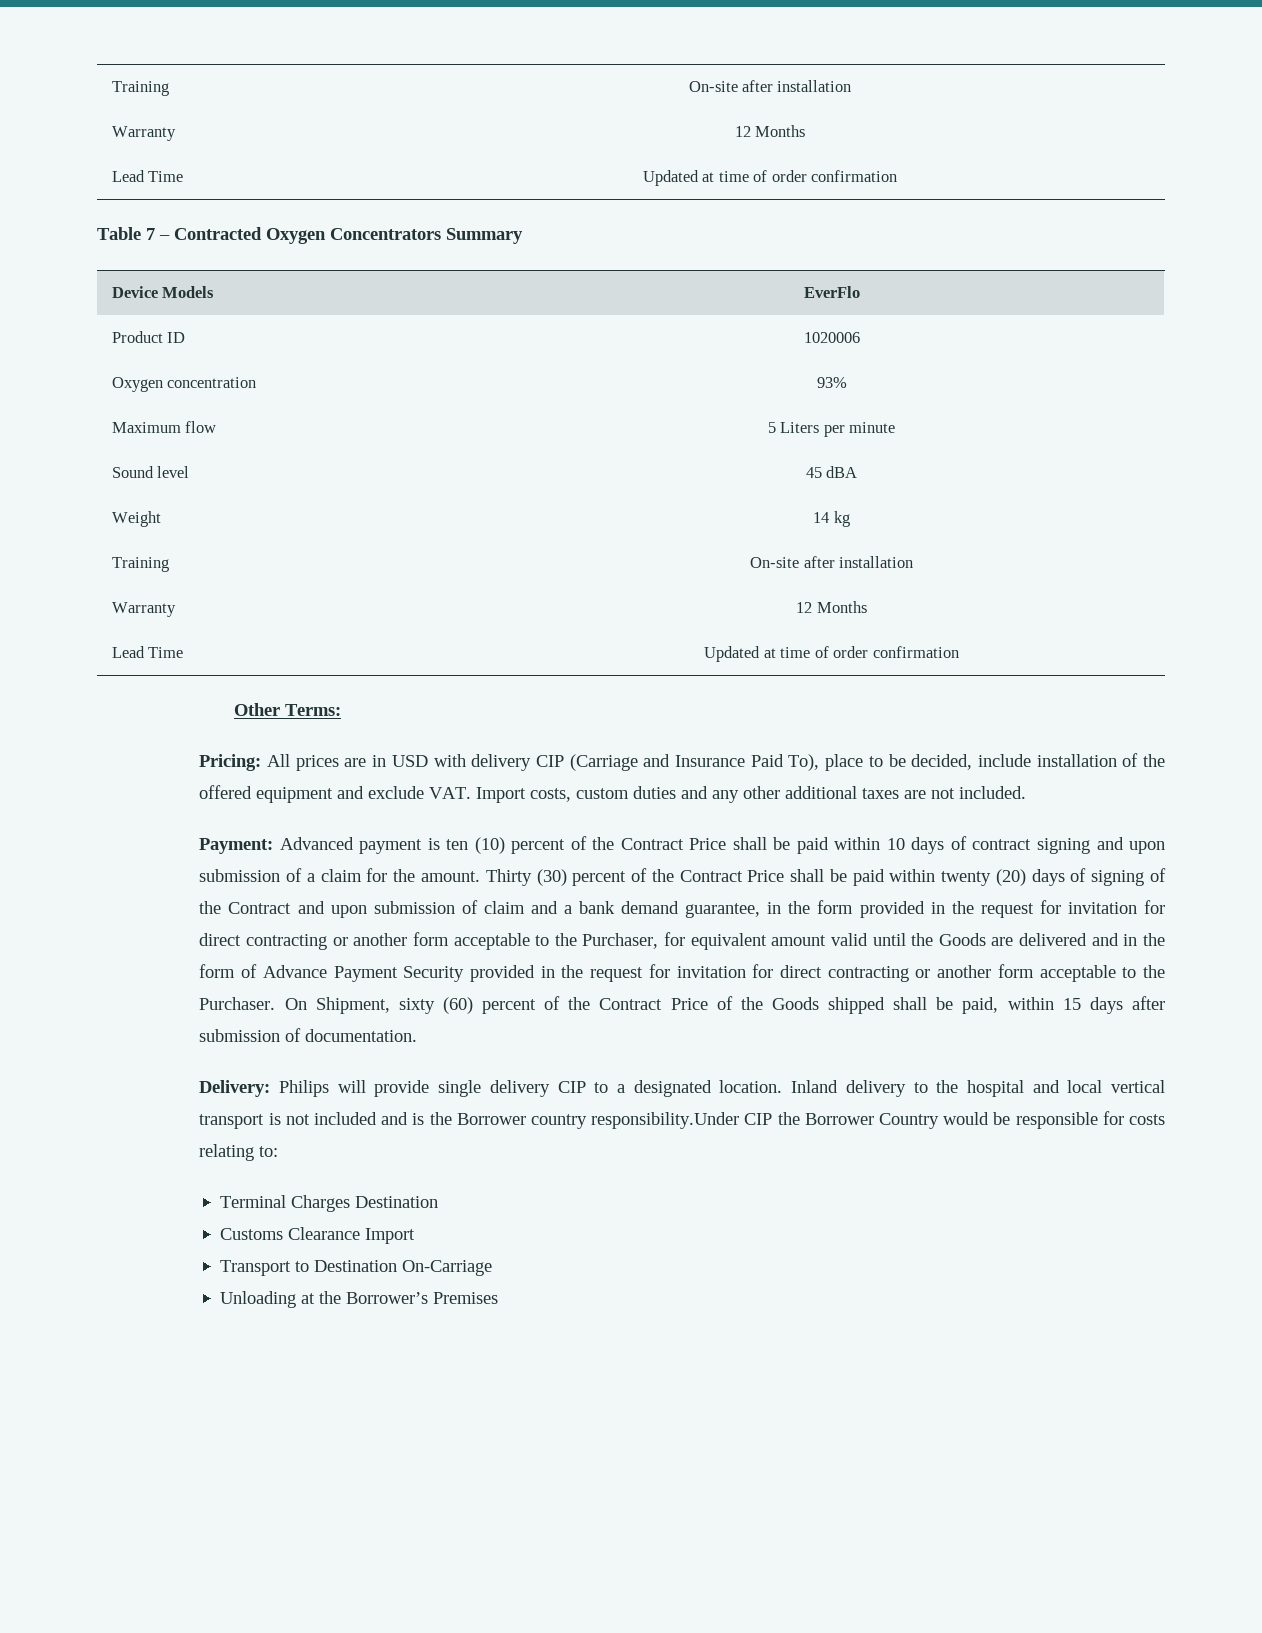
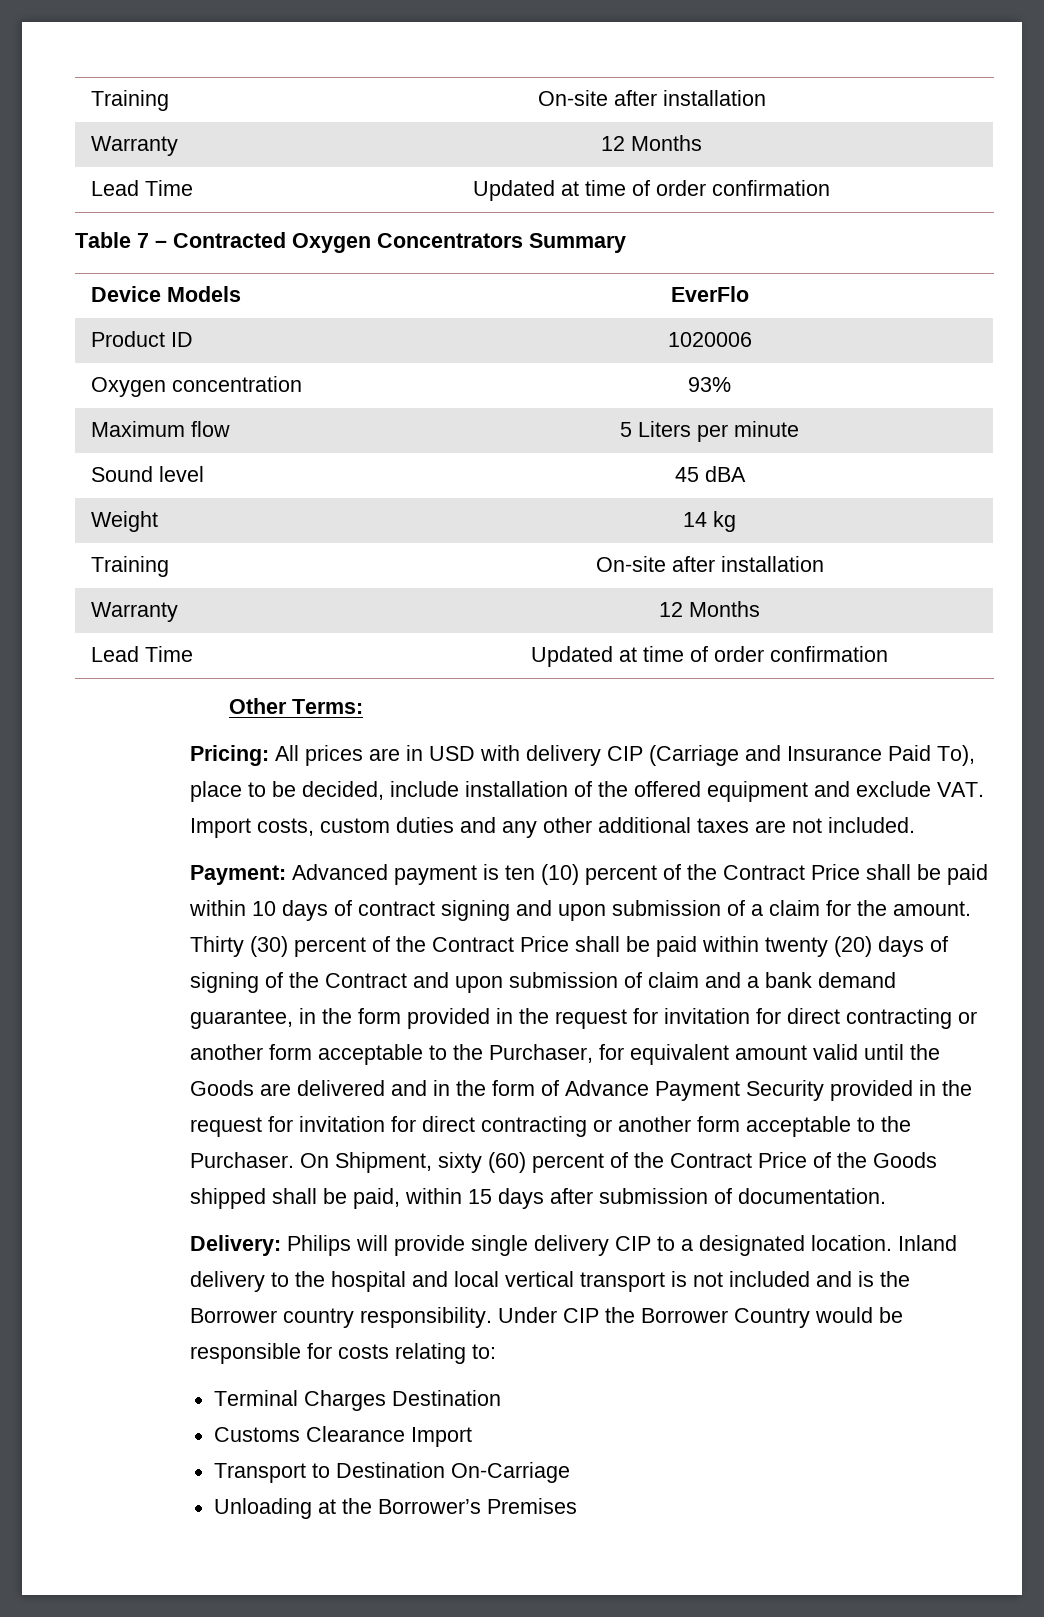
[591,1112,740,1129] responsibility.Under -> [360,1307,558,1328] responsibility. Under

